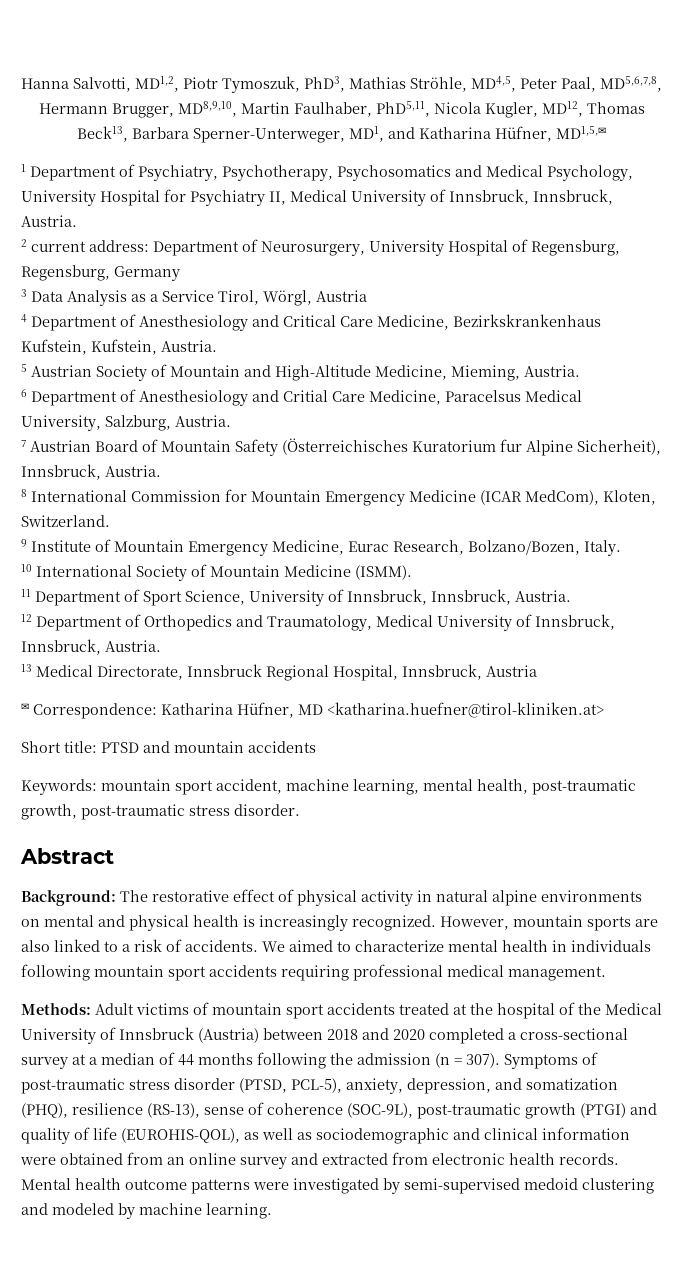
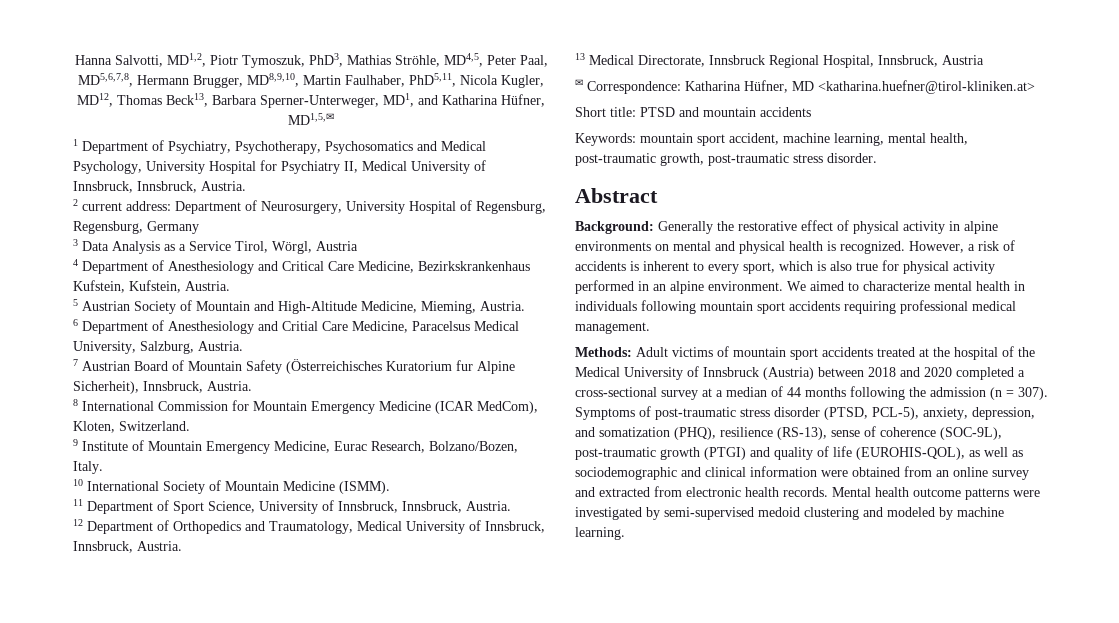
[120,890,148,902] The -> [658,221,734,234] Generally the
[436,890,488,902] natural -> (960, 226) none
[259,915,348,931] increasingly -> (836, 246) none
[513,915,658,931] [21,939,258,952] mountain sports are also linked to a risk of accidents. -> [968,240,1015,251] [575,260,995,274] [575,280,783,294] a risk of accidents is inherent to every sport, which is also true for physical activity performed in an alpine environment.

